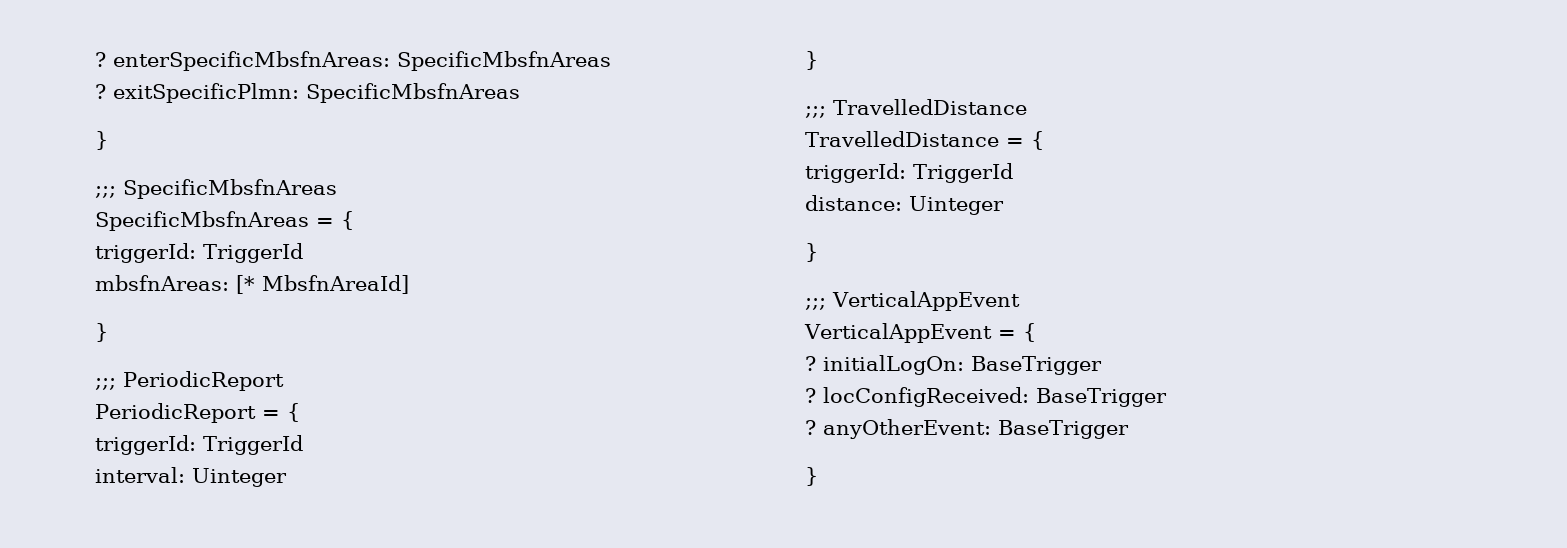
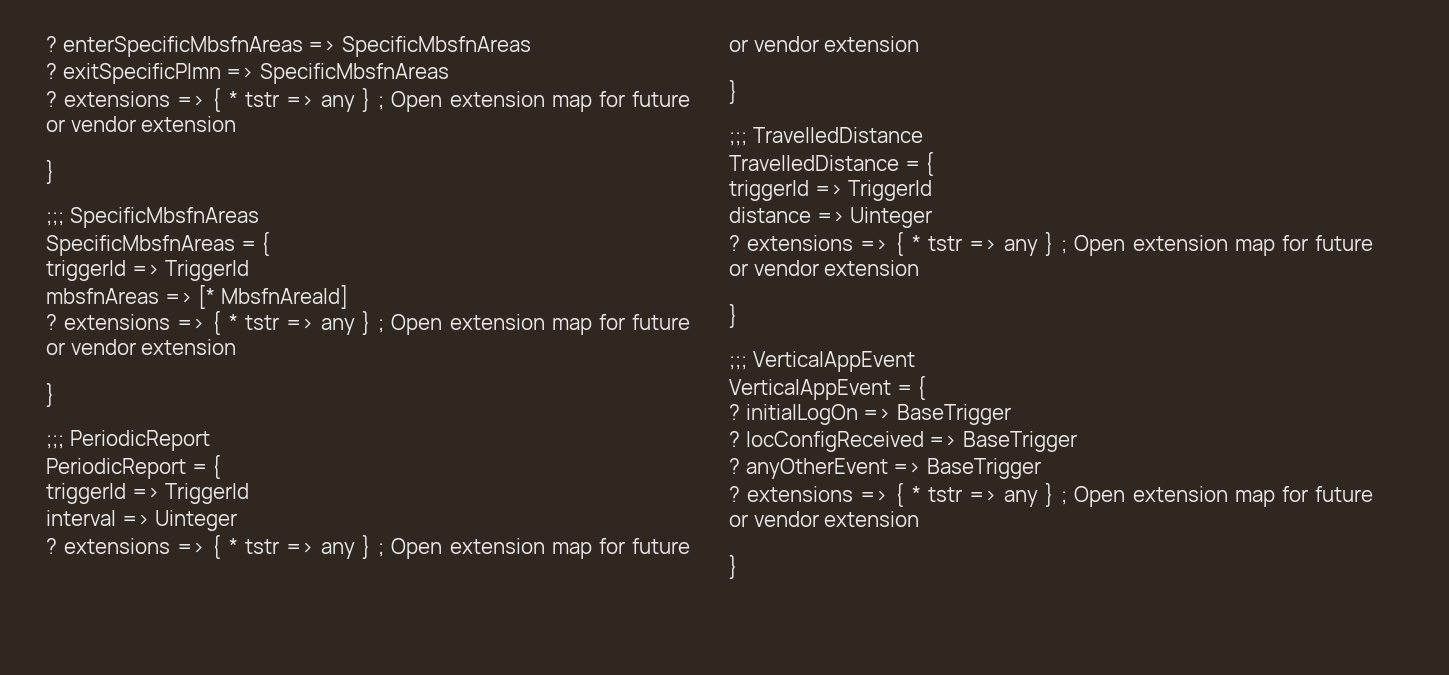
[95,51,611,71] [95,83,520,103] ? enterSpecificMbsfnAreas: SpecificMbsfnAreas // ? exitSpecificPlmn: SpecificMbsfnAreas -> [46,36,531,57] [46,63,449,84] [46,88,690,112] [46,116,237,132] ? enterSpecificMbsfnAreas => SpecificMbsfnAreas // ? exitSpecificPlmn => SpecificMbsfnAreas // ? extensions => { * tstr => any } ; Open extension map for future or vendor extension
[95,243,303,263] [95,275,229,291] triggerId: TriggerId // mbsfnAreas: -> [46,260,250,281] [46,288,193,304] triggerId => TriggerId // mbsfnAreas =>
(409, 284) none -> [46,311,690,335] [46,339,237,355] // ? extensions => { * tstr => any } ; Open extension map for future or vendor extension
[95,435,303,455] [95,467,287,487] triggerId: TriggerId // interval: Uinteger -> [46,483,250,504] [46,510,238,531] [46,535,690,559] [729,36,920,52] triggerId => TriggerId // interval => Uinteger // ? extensions => { * tstr => any } ; Open extension map for future or vendor extension
[805,163,1013,183] [805,195,1004,215] triggerId: TriggerId // distance: Uinteger -> [729,180,933,201] [729,207,933,228] [729,232,1373,256] [729,260,920,276] triggerId => TriggerId // distance => Uinteger // ? extensions => { * tstr => any } ; Open extension map for future or vendor extension
[823,355,1102,375] [805,387,1167,407] [805,419,1129,439] initialLogOn: BaseTrigger // ? locConfigReceived: BaseTrigger // ? anyOtherEvent: BaseTrigger -> [745,404,1011,425] [729,431,1077,452] [729,458,1041,479] [729,483,1373,507] [729,511,920,527] initialLogOn => BaseTrigger // ? locConfigReceived => BaseTrigger // ? anyOtherEvent => BaseTrigger // ? extensions => { * tstr => any } ; Open extension map for future or vendor extension

